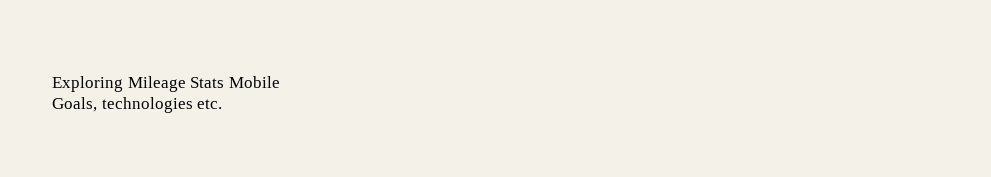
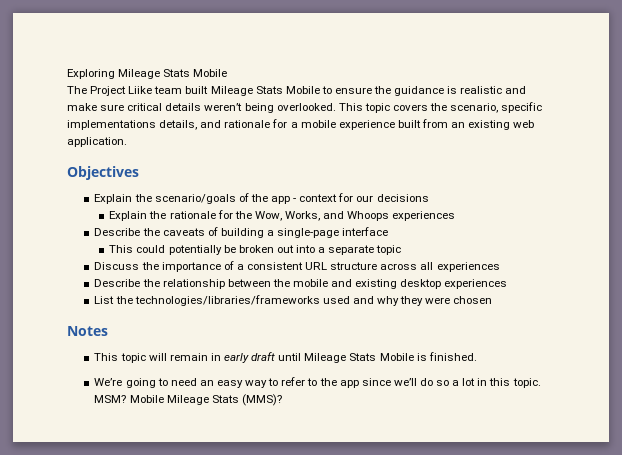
[52,97,223,113] Goals, technologies etc. -> [67,86,527,96] [67,102,543,113] [67,119,535,130] [67,137,127,147] [67,166,139,180] [94,193,429,204] [109,210,456,221] [94,227,389,238] [109,245,402,255] [94,261,500,272] [94,279,508,289] [94,295,493,306] [67,326,108,336] [94,352,477,363] [94,377,541,388] [94,394,282,406] The Project Liike team built Mileage Stats Mobile to ensure the guidance is realistic and make sure critical details weren’t being overlooked. This topic covers the scenario, specific implementations details, and rationale for a mobile experience built from an existing web application. // Objectives // Explain the scenario/goals of the app - context for our decisions // Explain the rationale for the Wow, Works, and Whoops experiences // Describe the caveats of building a single-page interface // This could potentially be broken out into a separate topic // Discuss the importance of a consistent URL structure across all experiences // Describe the relationship between the mobile and existing desktop experiences // List the technologies/libraries/frameworks used and why they were chosen // Notes // This topic will remain in early draft until Mileage Stats Mobile is finished. // We’re going to need an easy way to refer to the app since we’ll do so a lot in this topic. MSM? Mobile Mileage Stats (MMS)?

